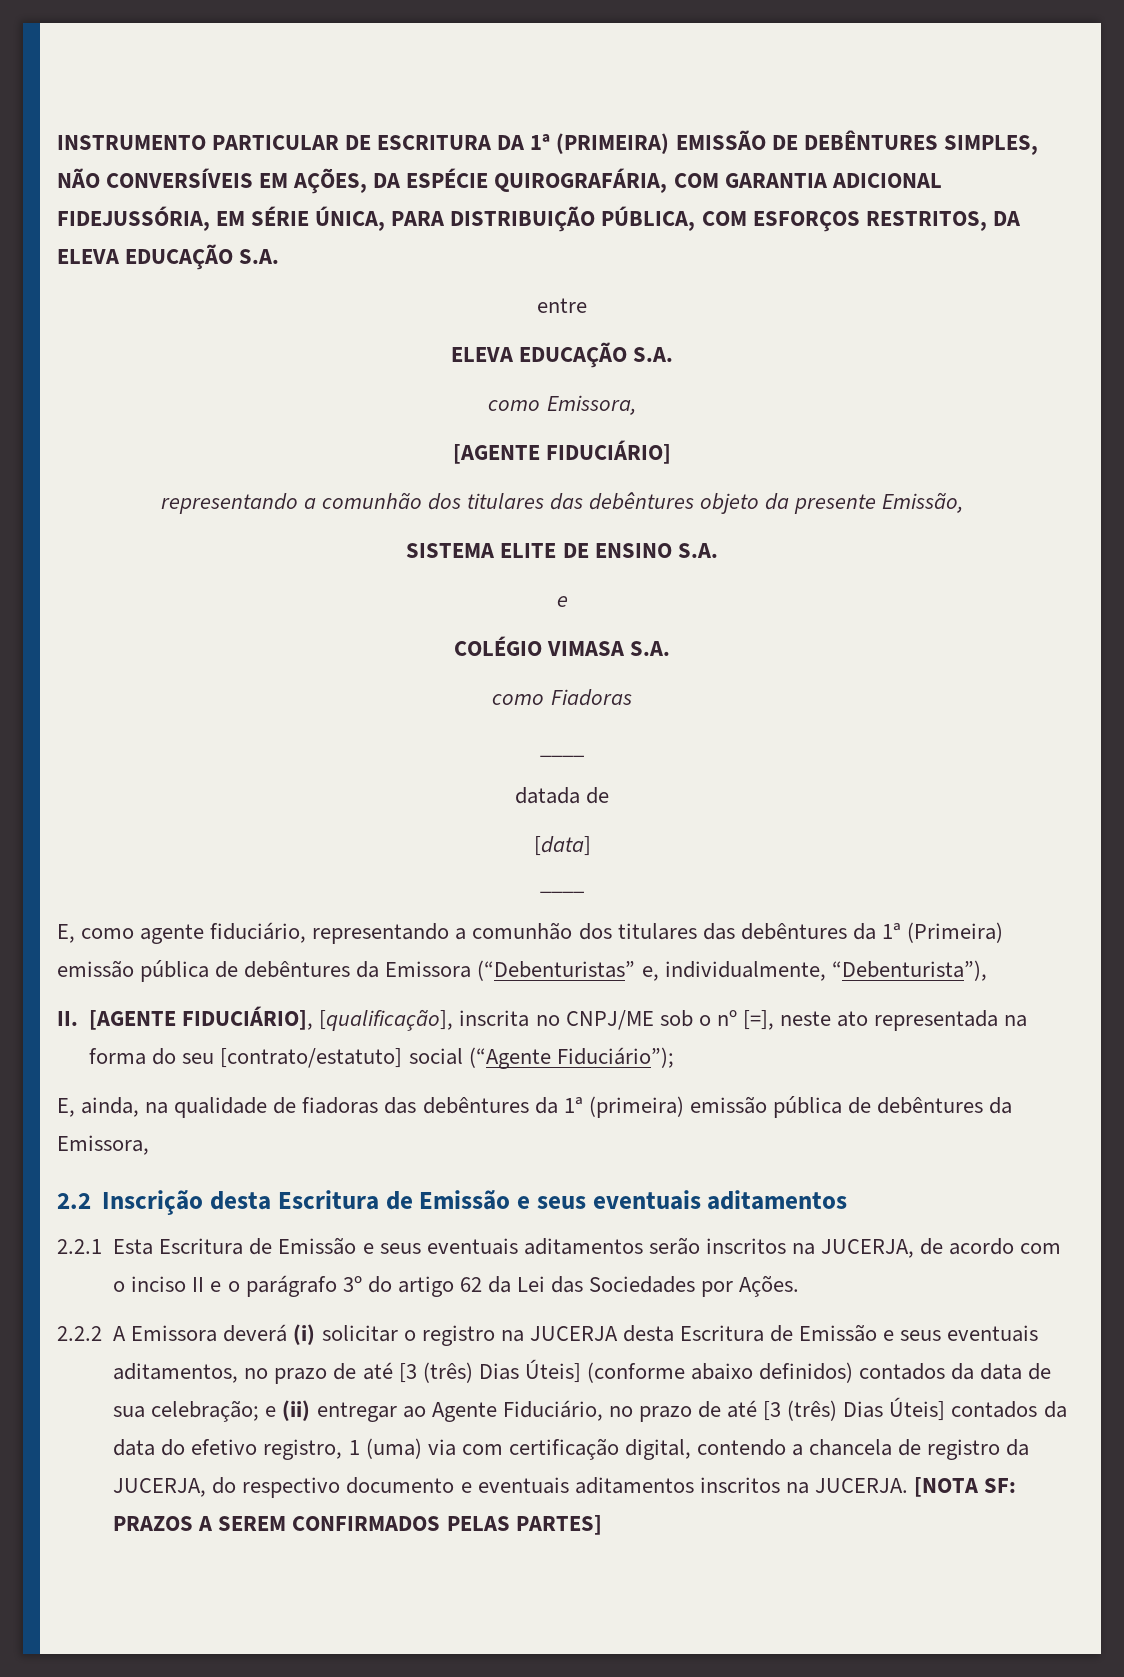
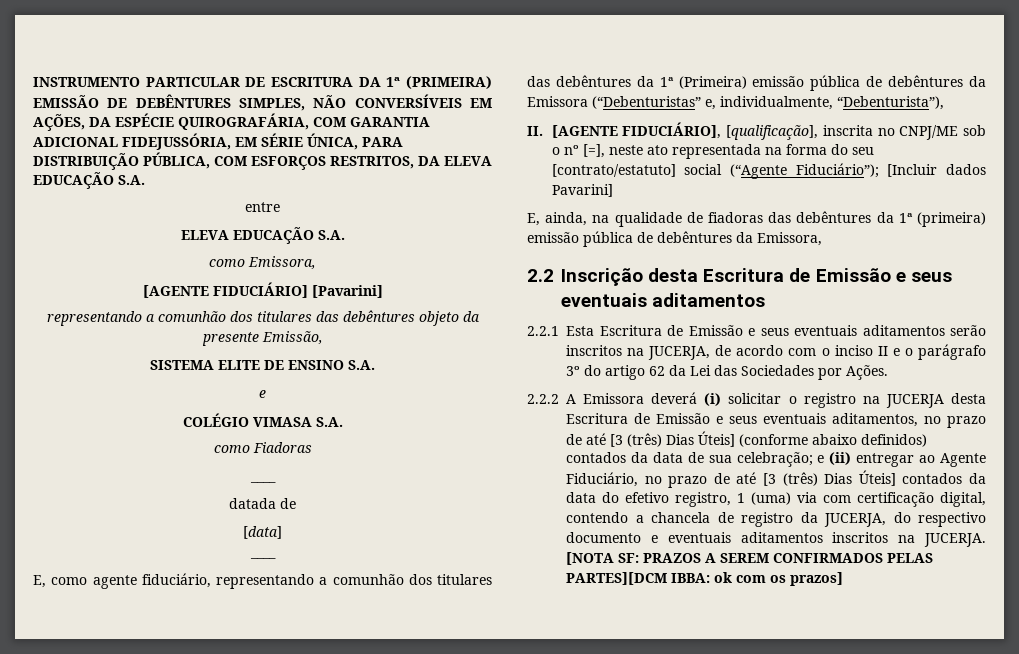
(672, 452) none -> [311,285,383,298] [Pavarini]
(674, 1057) none -> [887,164,986,177] [551,184,613,197] [Incluir dados Pavarini]
[515,1515,602,1535] PARTES] -> [566,572,843,586] PARTES][DCM IBBA: ok com os prazos]

